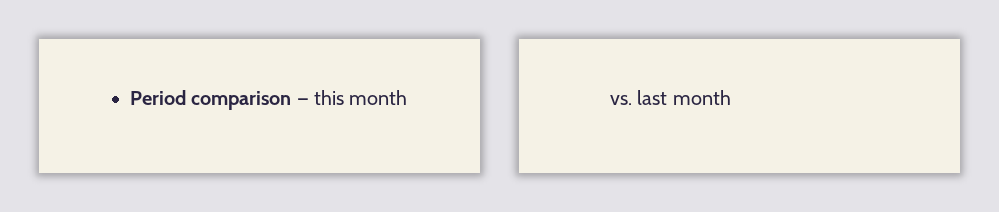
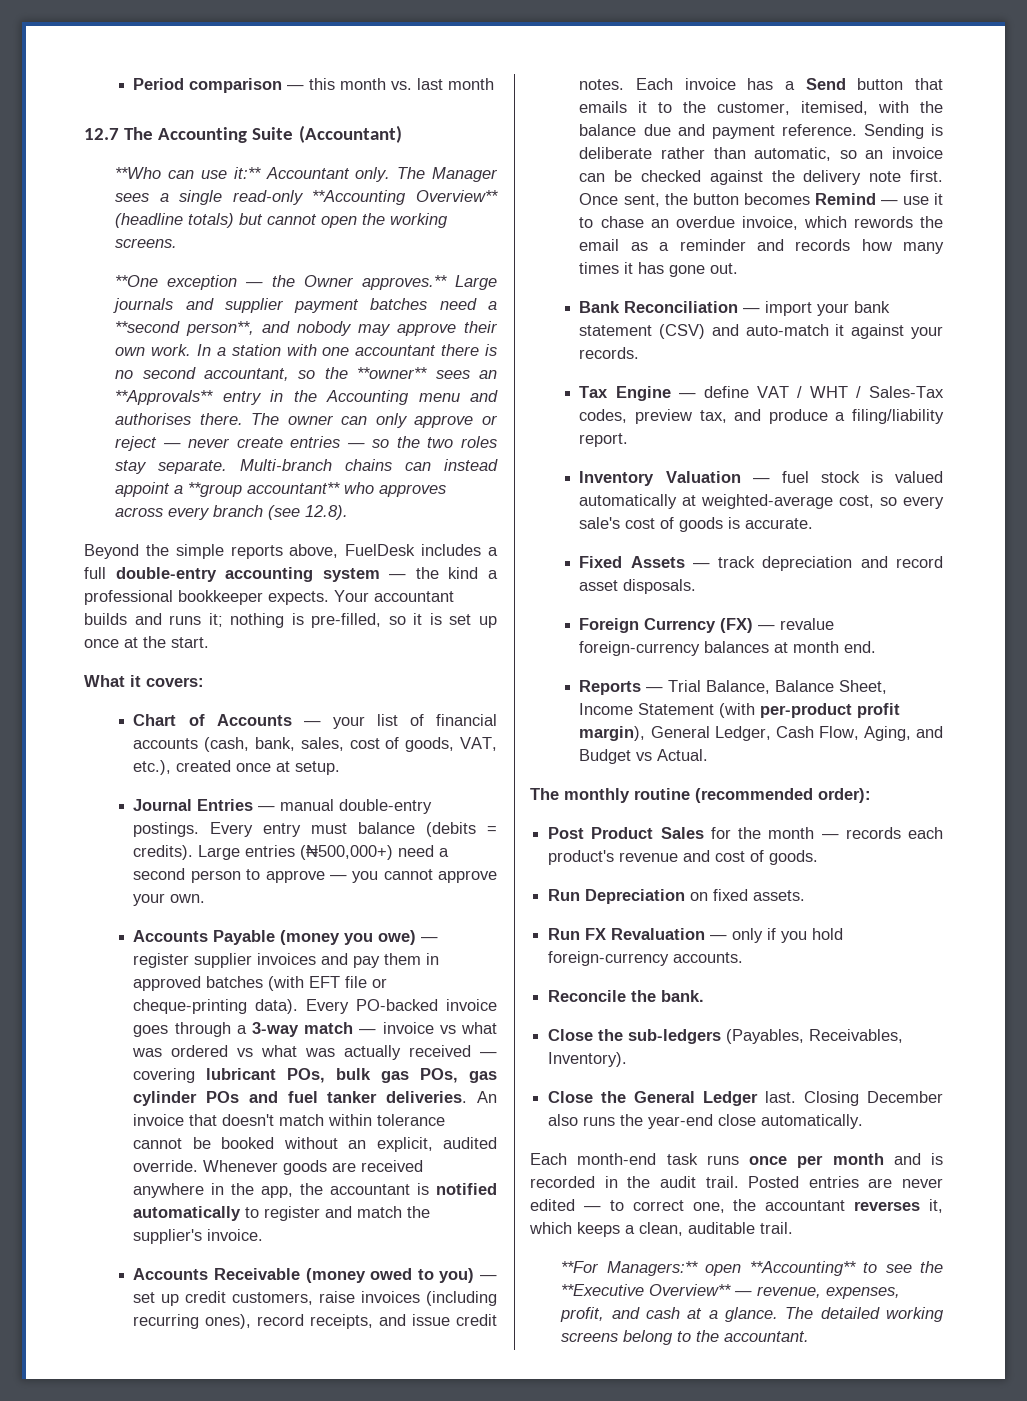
(731, 97) none -> [84,125,402,143] [115,167,498,182] [115,190,498,205] [115,213,449,228] [115,238,178,248] [115,275,497,290] [113,298,497,313] [115,321,498,336] [115,344,498,356] [115,367,497,381] [115,390,498,405] [115,413,499,428] [115,436,498,451] [115,459,499,474] [115,482,447,497] [115,505,349,520] [84,544,498,559] [84,567,498,582] [84,590,454,605] [84,613,498,628] [84,636,209,648] [84,675,204,687] [133,714,498,729] [133,737,497,752] [133,760,341,775] [133,799,433,814] [133,822,497,837] [133,845,450,860] [133,868,497,883] [133,893,206,906] [133,930,439,945] [133,953,440,968] [133,976,388,991] [133,999,498,1014] [133,1022,497,1037] [132,1045,497,1060] [133,1068,497,1083] [133,1091,497,1106] [133,1114,446,1126] [133,1137,497,1152] [133,1160,424,1175] [133,1183,497,1198] [133,1206,431,1221] [133,1229,264,1244] [133,1268,497,1283] [133,1291,497,1306] [133,1314,497,1329] [579,78,943,90] [579,101,943,115] [579,124,943,139] [579,147,943,161] [579,170,943,185] [579,193,943,207] [579,216,943,230] [579,239,944,254] [579,262,739,277] [579,301,891,316] [579,324,943,339] [579,347,640,359] [579,386,944,401] [579,409,944,424] [579,433,629,447] [579,471,943,486] [579,494,944,509] [579,517,814,532] [579,556,943,571] [579,579,697,594] [579,618,835,633] [579,641,877,656] [579,680,888,695] [579,703,901,718] [579,726,943,741] [579,749,709,764] [530,788,871,803] [548,827,943,839] [548,850,819,865] [548,889,806,904] [548,928,844,943] [548,951,744,966] [548,990,705,1002] [548,1029,904,1044] [548,1052,628,1067] [548,1091,943,1106] [548,1114,864,1129] [530,1153,943,1168] [530,1176,943,1188] [530,1199,943,1213] [529,1222,793,1237] [561,1261,943,1276] [561,1284,901,1299] [560,1307,944,1322] [561,1330,810,1345] // 12.7 The Accounting Suite (Accountant) // **Who can use it:** Accountant only. The Manager sees a single read-only **Accounting Overview** (headline totals) but cannot open the working screens. // **One exception — the Owner approves.** Large journals and supplier payment batches need a **second person**, and nobody may approve their own work. In a station with one accountant there is no second accountant, so the **owner** sees an **Approvals** entry in the Accounting menu and authorises there. The owner can only approve or reject — never create entries — so the two roles stay separate. Multi-branch chains can instead appoint a **group accountant** who approves across every branch (see 12.8). // Beyond the simple reports above, FuelDesk includes a full double-entry accounting system — the kind a professional bookkeeper expects. Your accountant builds and runs it; nothing is pre-filled, so it is set up once at the start. // What it covers: // Chart of Accounts — your list of financial accounts (cash, bank, sales, cost of goods, VAT, etc.), created once at setup. // Journal Entries — manual double-entry postings. Every entry must balance (debits = credits). Large entries (₦500,000+) need a second person to approve — you cannot approve your own. // Accounts Payable (money you owe) — register supplier invoices and pay them in approved batches (with EFT file or cheque-printing data). Every PO-backed invoice goes through a 3-way match — invoice vs what was ordered vs what was actually received — covering lubricant POs, bulk gas POs, gas cylinder POs and fuel tanker deliveries. An invoice that doesn't match within tolerance cannot be booked without an explicit, audited override. Whenever goods are received anywhere in the app, the accountant is notified automatically to register and match the supplier's invoice. // Accounts Receivable (money owed to you) — set up credit customers, raise invoices (including recurring ones), record receipts, and issue credit notes. Each invoice has a Send button that emails it to the customer, itemised, with the balance due and payment reference. Sending is deliberate rather than automatic, so an invoice can be checked against the delivery note first. Once sent, the button becomes Remind — use it to chase an overdue invoice, which rewords the email as a reminder and records how many times it has gone out. // Bank Reconciliation — import your bank statement (CSV) and auto-match it against your records. // Tax Engine — define VAT / WHT / Sales-Tax codes, preview tax, and produce a filing/liability report. // Inventory Valuation — fuel stock is valued automatically at weighted-average cost, so every sale's cost of goods is accurate. // Fixed Assets — track depreciation and record asset disposals. // Foreign Currency (FX) — revalue foreign-currency balances at month end. // Reports — Trial Balance, Balance Sheet, Income Statement (with per-product profit margin), General Ledger, Cash Flow, Aging, and Budget vs Actual. // The monthly routine (recommended order): // Post Product Sales for the month — records each product's revenue and cost of goods. // Run Depreciation on fixed assets. // Run FX Revaluation — only if you hold foreign-currency accounts. // Reconcile the bank. // Close the sub-ledgers (Payables, Receivables, Inventory). // Close the General Ledger last. Closing December also runs the year-end close automatically. // Each month-end task runs once per month and is recorded in the audit trail. Posted entries are never edited — to correct one, the accountant reverses it, which keeps a clean, auditable trail. // **For Managers:** open **Accounting** to see the **Executive Overview** — revenue, expenses, profit, and cash at a glance. The detailed working screens belong to the accountant.

